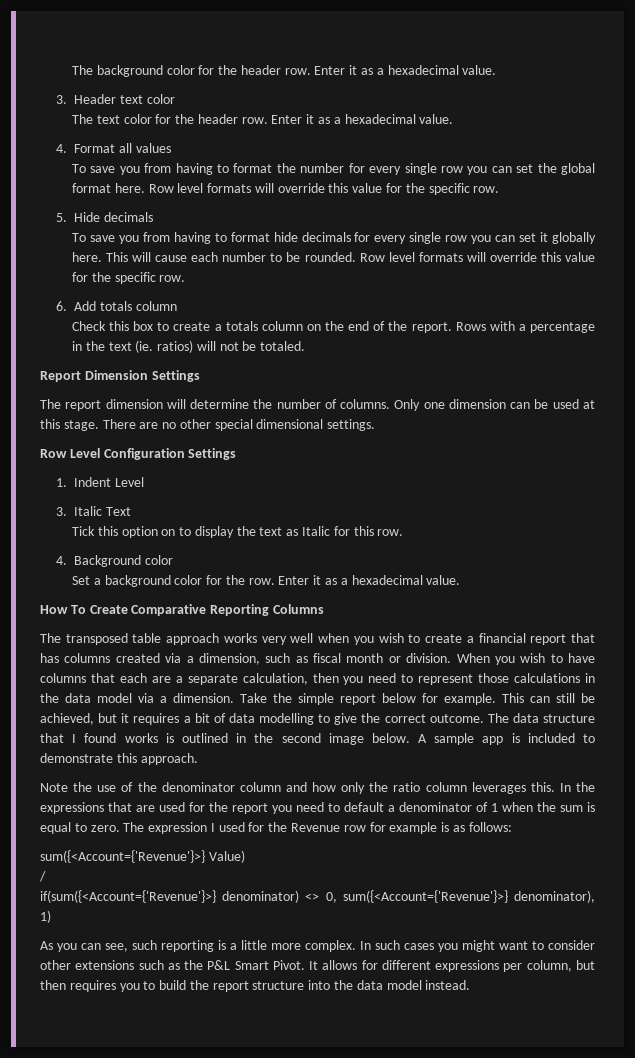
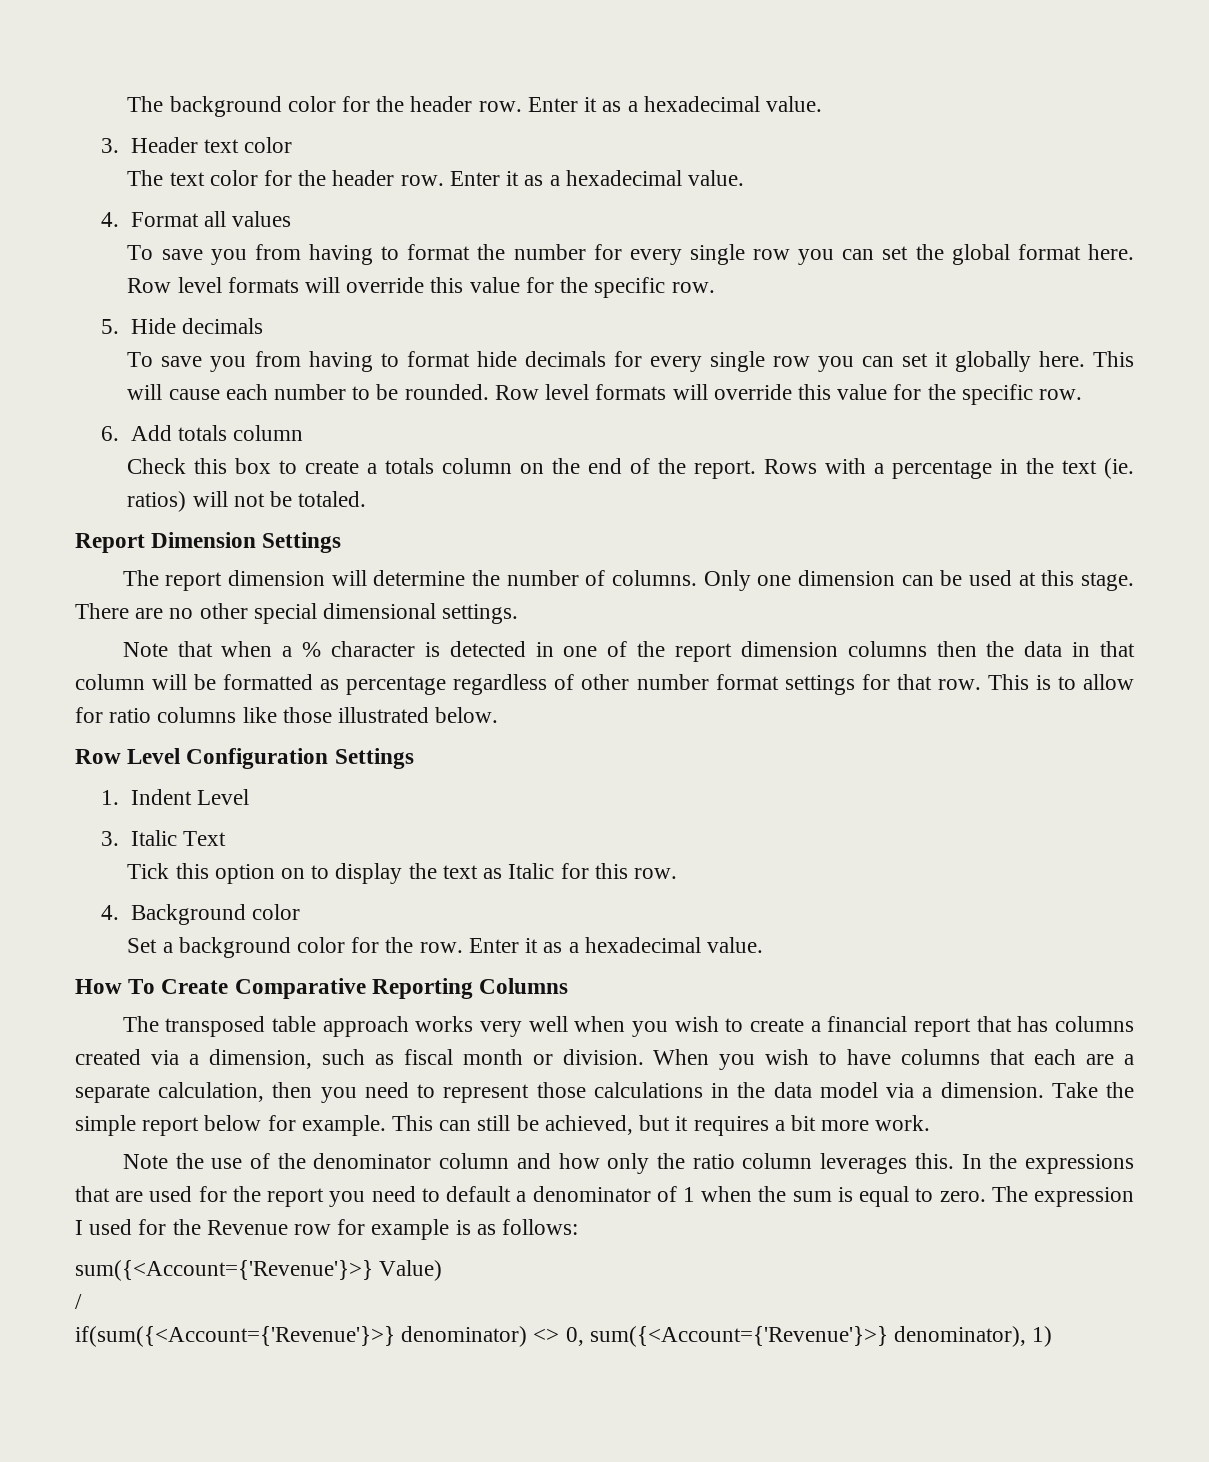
(376, 425) none -> [122,641,1136,662] [75,674,1134,695] [75,707,499,723] // Note that when a % character is detected in one of the report dimension columns then the data in that column will be formatted as percentage regardless of other number format settings for that row. This is to allow for ratio columns like those illustrated below.
[213,713,595,725] [40,733,595,745] [40,753,198,765] of data modelling to give the correct outcome. The data structure that I found works is outlined in the second image below. A sample app is included to demonstrate this approach. -> [821,1115,931,1131] more work.
[40,940,595,952] [40,960,595,972] [40,980,471,992] // As you can see, such reporting is a little more complex. In such cases you might want to consider other extensions such as the P&L Smart Pivot. It allows for different expressions per column, but then requires you to build the report structure into the data model instead. -> (1053, 1336) none

